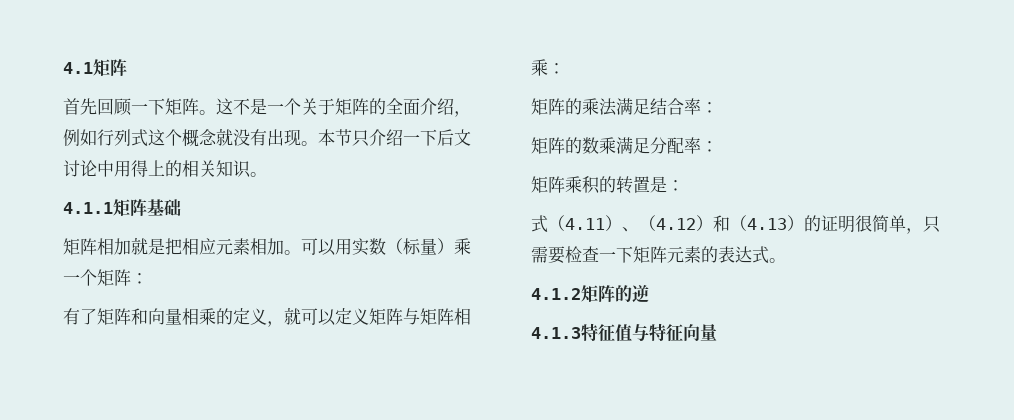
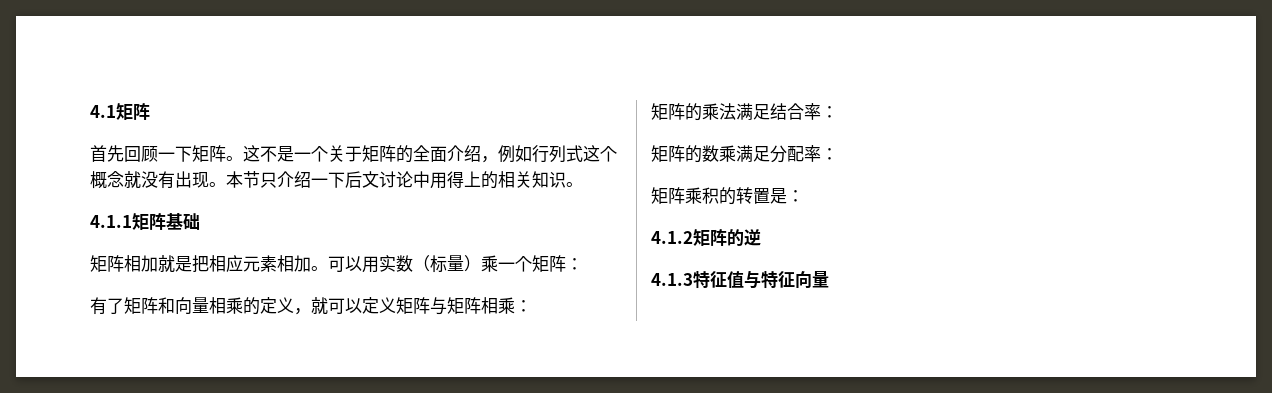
[531,215,940,234] [531,246,786,264] // 式（4.11）、（4.12）和（4.13）的证明很简单，只需要检查一下矩阵元素的表达式。 -> (804, 196) none

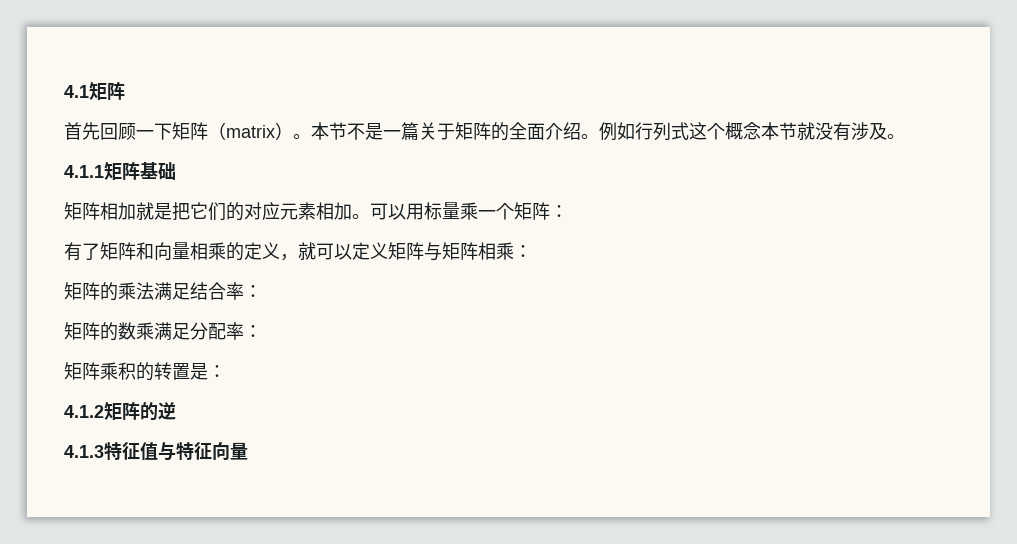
[226,145,328,162] 。这不是一个 -> [208,122,419,141] （matrix）。本节不是一篇
[481,156,498,163] ， -> [581,134,599,139] 。
[124,171,566,189] 就没有出现。本节只介绍一下后文讨论中用得上的相关知识 -> [761,122,887,141] 本节就没有涉及
[209,255,226,272] 相 -> [190,202,262,221] 它们的对
[379,255,481,273] 实数（标量） -> [424,202,460,220] 标量

